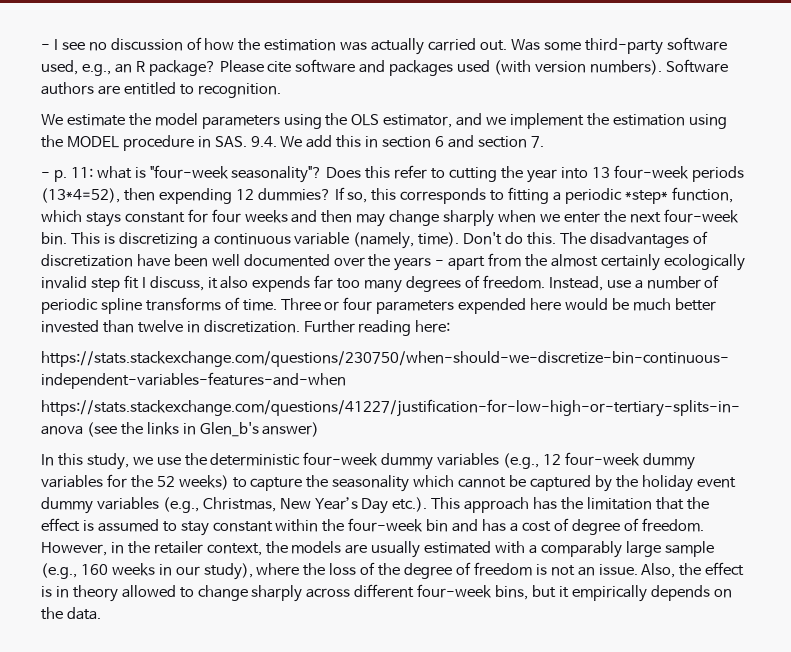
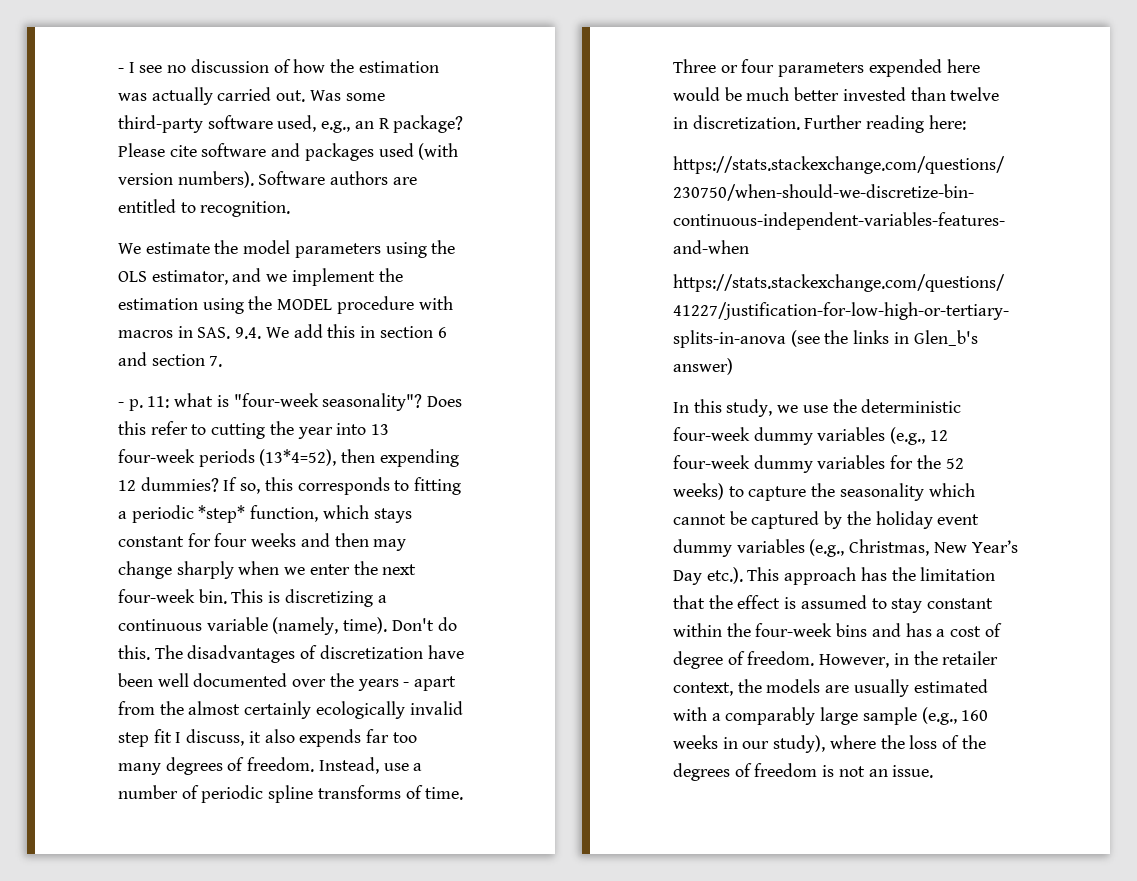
(194, 143) none -> [418,296,453,310] [118,330,173,338] with macros
[426,519,449,532] bin -> [836,623,868,637] bins
[404,563,453,579] degree -> [673,763,730,781] degrees
[641,562,745,578] [41,584,732,602] [41,607,101,620] Also, the effect is in theory allowed to change sharply across different four-week bins, but it empirically depends on the data. -> (934, 771) none

